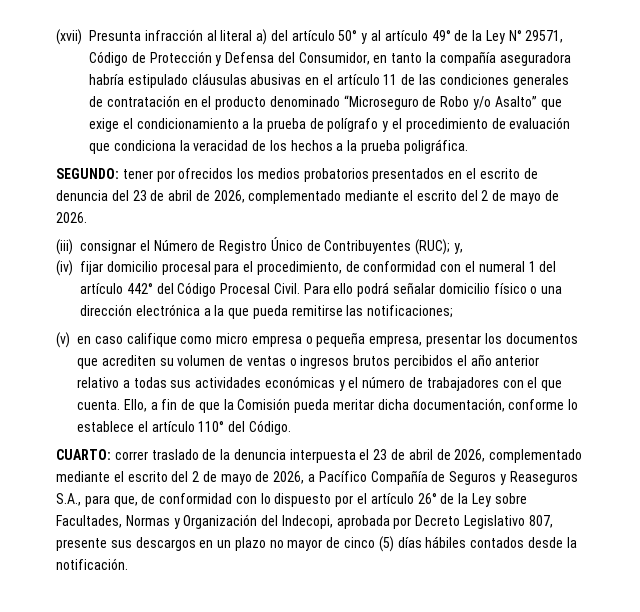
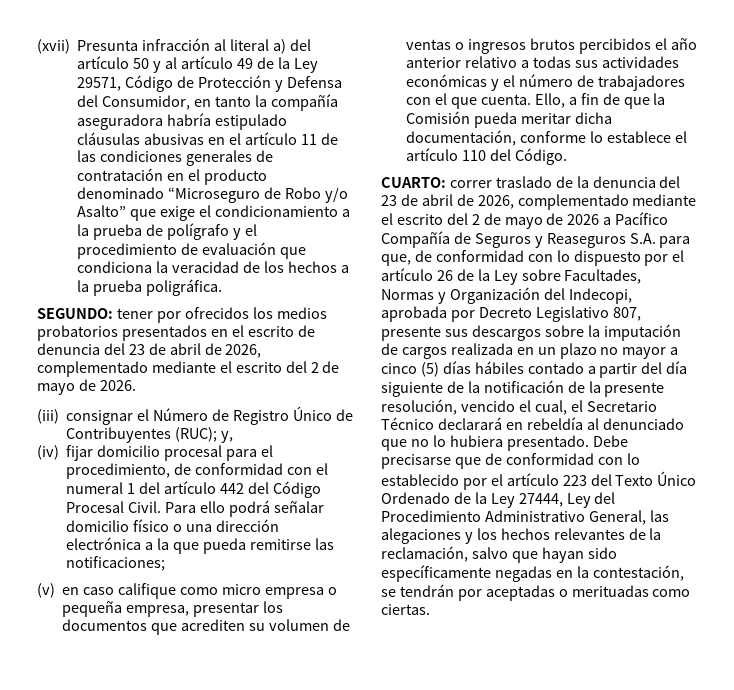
[338,30,358,41] 50° -> [133,58,150,69] 50
[431,30,522,44] 49° de la Ley N° -> [236,57,318,73] 49 de la Ley
[126,283,153,294] 442° -> [219,483,244,494] 442
[198,421,225,432] 110° -> [462,150,487,161] 110
[289,449,370,463] interpuesta el -> [659,176,681,188] del
[273,471,305,484] 2026, -> [567,214,600,225] 2026
[56,493,81,506] S.A., -> [629,233,656,244] S.A.
[417,493,437,504] 26° -> [436,270,453,281] 26
(196, 544) none -> [544,324,681,341] [381,343,513,359] sobre la imputación de cargos realizada
[326,537,341,548] de -> [670,347,679,355] a
[470,537,577,548] [56,558,128,570] contados desde la notificación. -> [527,361,688,378] [381,380,665,397] [381,399,657,415] [381,417,684,430] [381,435,628,451] [381,453,640,469] [381,471,697,490] [381,492,616,508] [381,510,669,525] [381,528,662,544] [381,546,617,563] [381,565,684,582] [381,584,691,601] [381,604,430,615] contado a partir del día siguiente de la notificación de la presente resolución, vencido el cual, el Secretario Técnico declarará en rebeldía al denunciado que no lo hubiera presentado. Debe precisarse que de conformidad con lo establecido por el artículo 223 del Texto Único Ordenado de la Ley 27444, Ley del Procedimiento Administrativo General, las alegaciones y los hechos relevantes de la reclamación, salvo que hayan sido específicamente negadas en la contestación, se tendrán por aceptadas o merituadas como ciertas.

